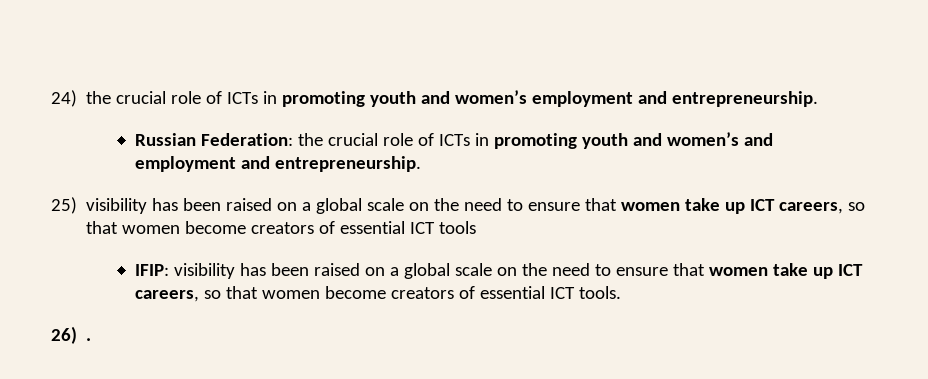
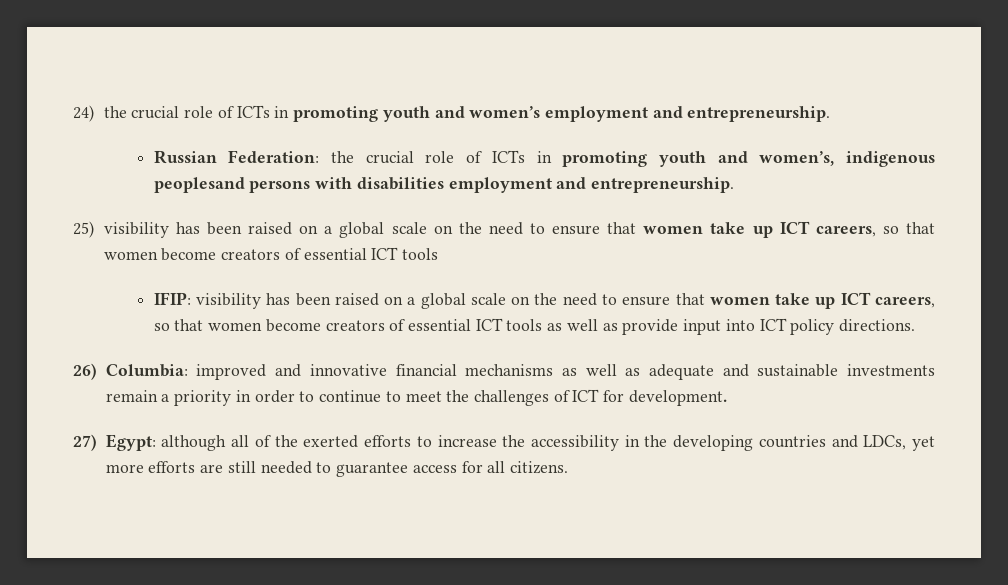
[666,132,773,146] women’s and -> [759,151,935,167] [153,177,444,193] women’s, indigenous peoplesand persons with disabilities
[578,286,621,299] [51,326,92,344] tools. // 26) . -> [506,318,915,335] [73,363,935,380] [105,389,727,406] [73,434,936,451] [105,461,569,477] tools as well as provide input into ICT policy directions. // 26) Columbia: improved and innovative financial mechanisms as well as adequate and sustainable investments remain a priority in order to continue to meet the challenges of ICT for development. // 27) Egypt: although all of the exerted efforts to increase the accessibility in the developing countries and LDCs, yet more efforts are still needed to guarantee access for all citizens.

